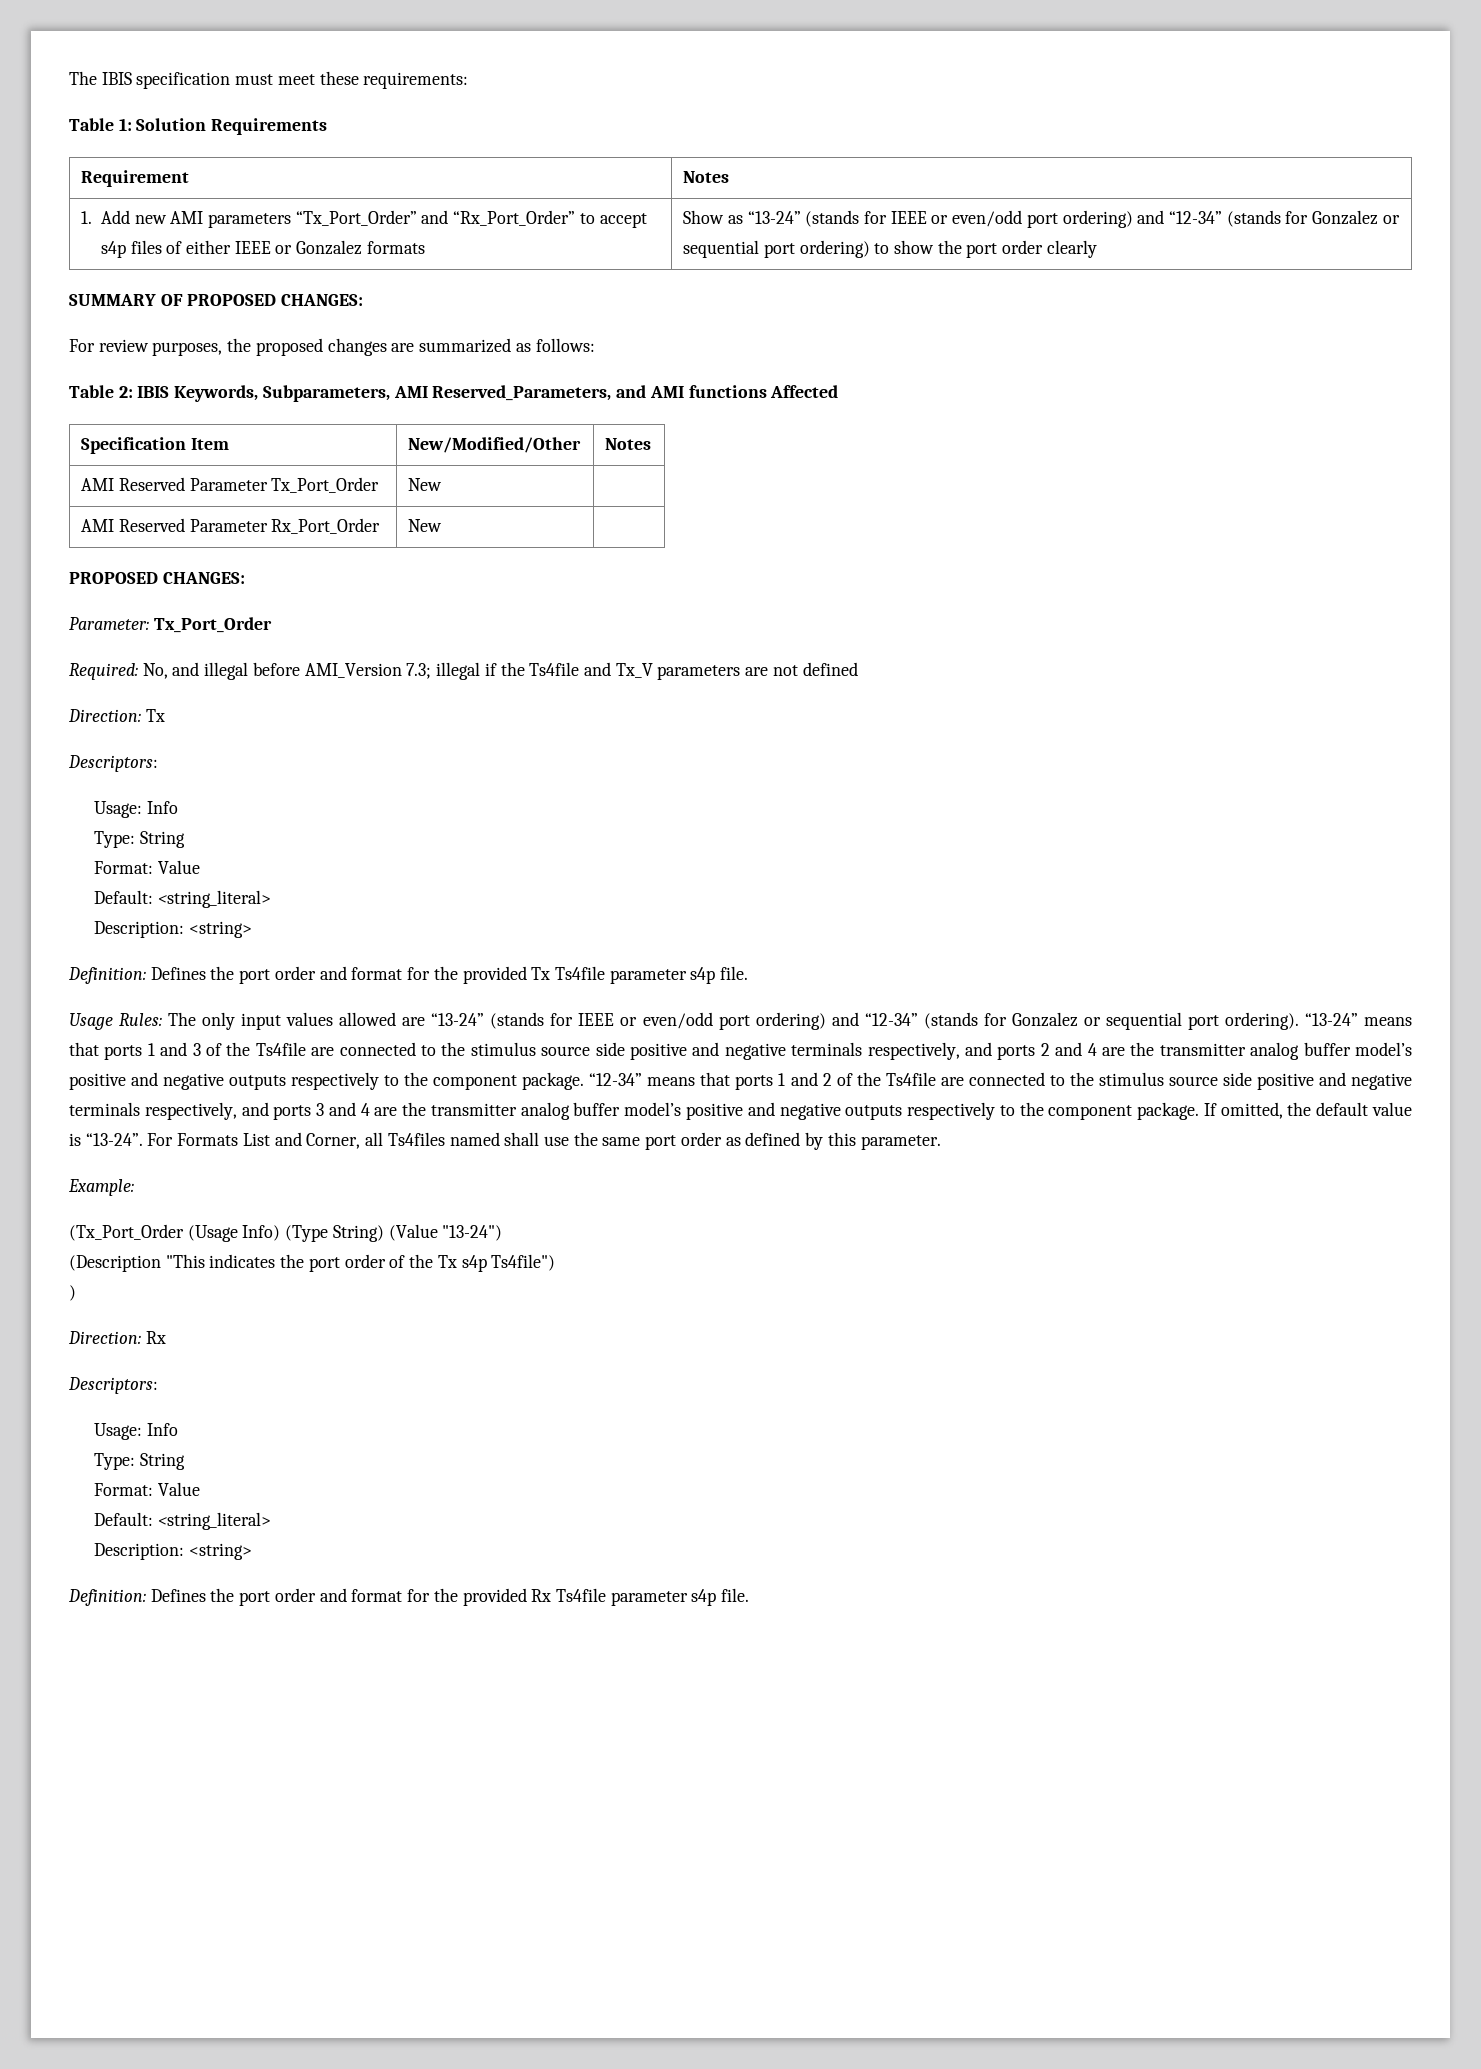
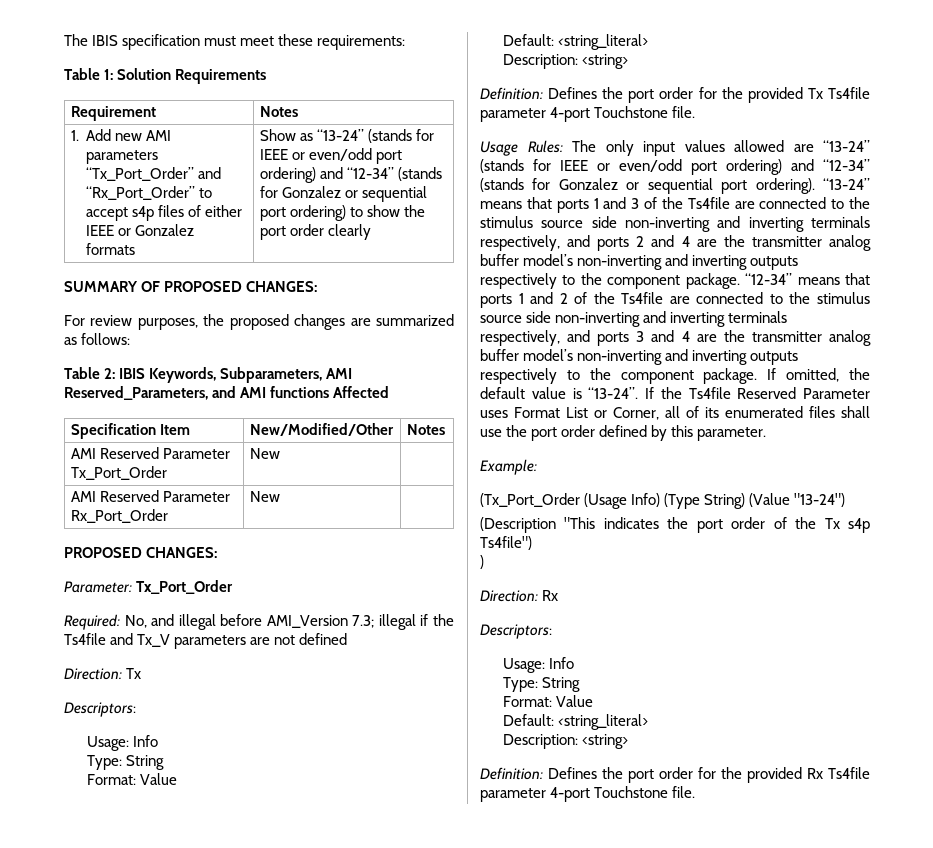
[319,966,403,980] and format -> (694, 93) none
[690,967,716,984] s4p -> [550,106,669,122] 4-port Touchstone
[629,1042,786,1060] positive and negative -> [625,216,804,232] non-inverting and inverting
[69,1072,225,1090] positive and negative -> [577,254,748,270] non-inverting and inverting
[1256,1072,1413,1090] positive and negative -> [555,311,726,327] non-inverting and inverting
[686,1102,841,1120] positive and negative -> [577,349,748,365] non-inverting and inverting
[147,1132,500,1149] For Formats List and Corner, all Ts4files named -> [645,387,870,399] [480,406,835,420] If the Ts4file Reserved Parameter uses Format List or Corner, all of its enumerated files
[602,1132,741,1150] same port order as -> [531,425,596,441] port order
[319,1588,403,1602] and format -> (694, 773) none
[691,1589,717,1606] s4p -> [550,786,669,802] 4-port Touchstone

